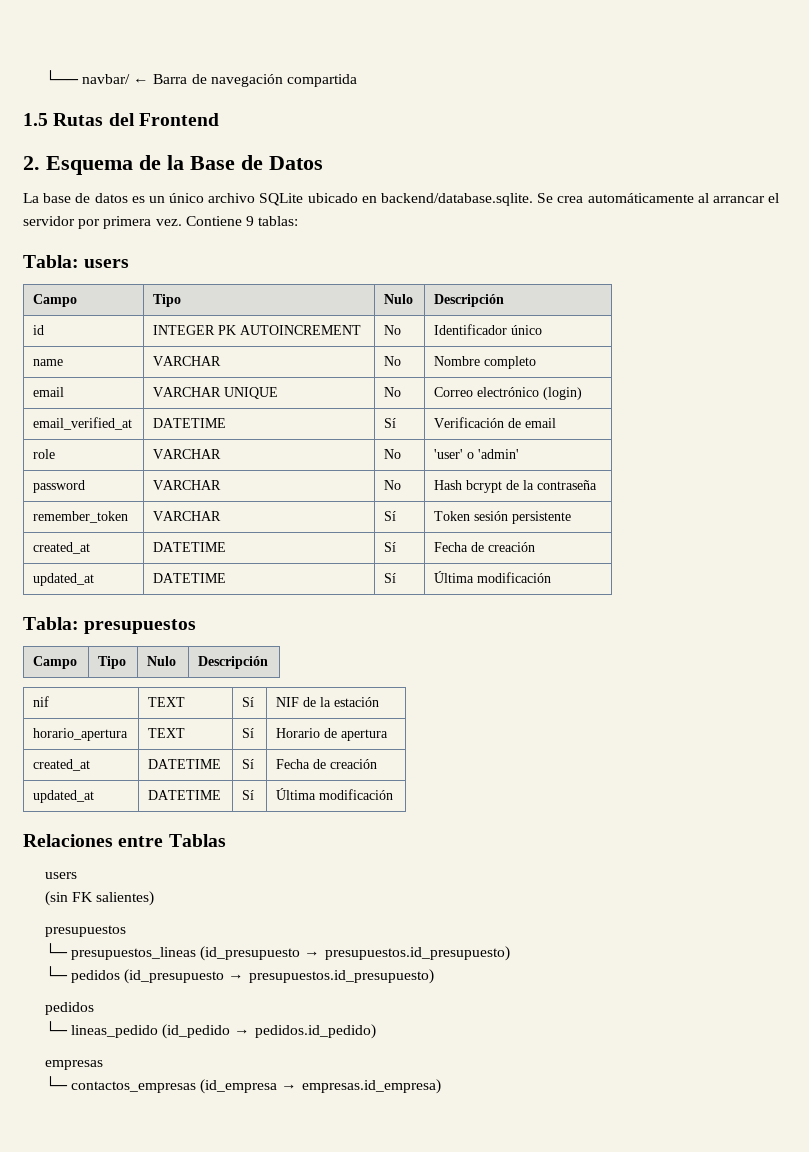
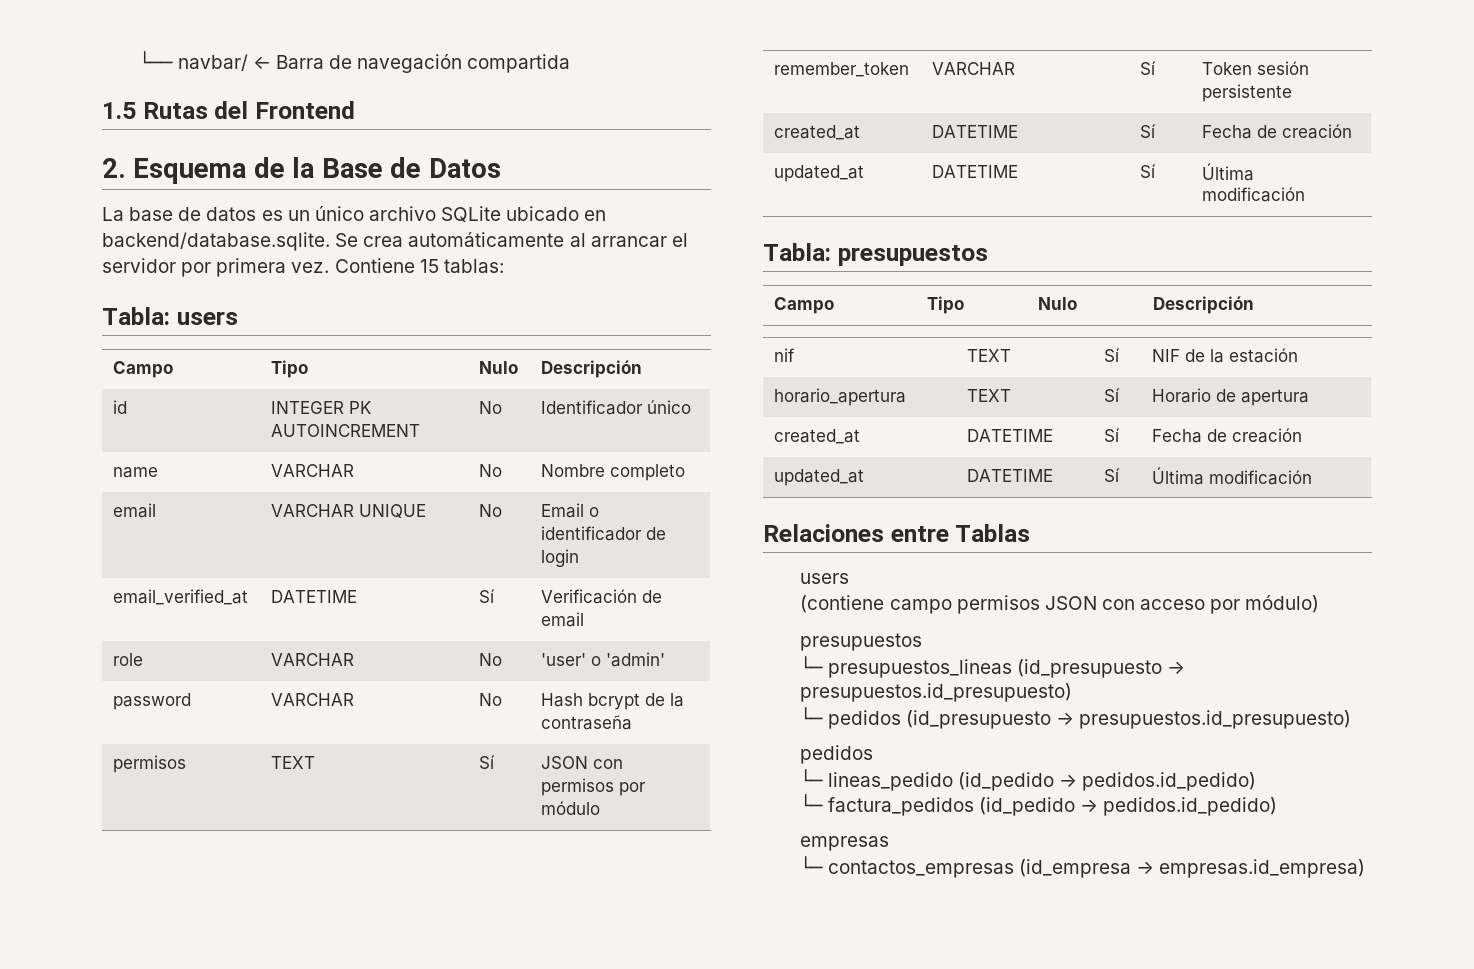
[245,216,254,226] 9 -> [419,259,439,273] 15
[434,387,583,400] Correo electrónico (login) -> [541,503,600,518] [541,526,667,541] [541,549,580,567] Email o identificador de login
(598, 485) none -> [113,755,187,773] [271,756,316,769] [479,755,496,769] [541,756,624,769] [541,778,647,796] [541,801,601,815] // permisos | TEXT | Sí | JSON con permisos por módulo
[44,891,155,906] (sin FK salientes) -> [800,595,1320,614] (contiene campo permisos JSON con acceso por módulo)
(376, 1031) none -> [800,794,1277,816] // └─ factura_pedidos (id_pedido → pedidos.id_pedido)

